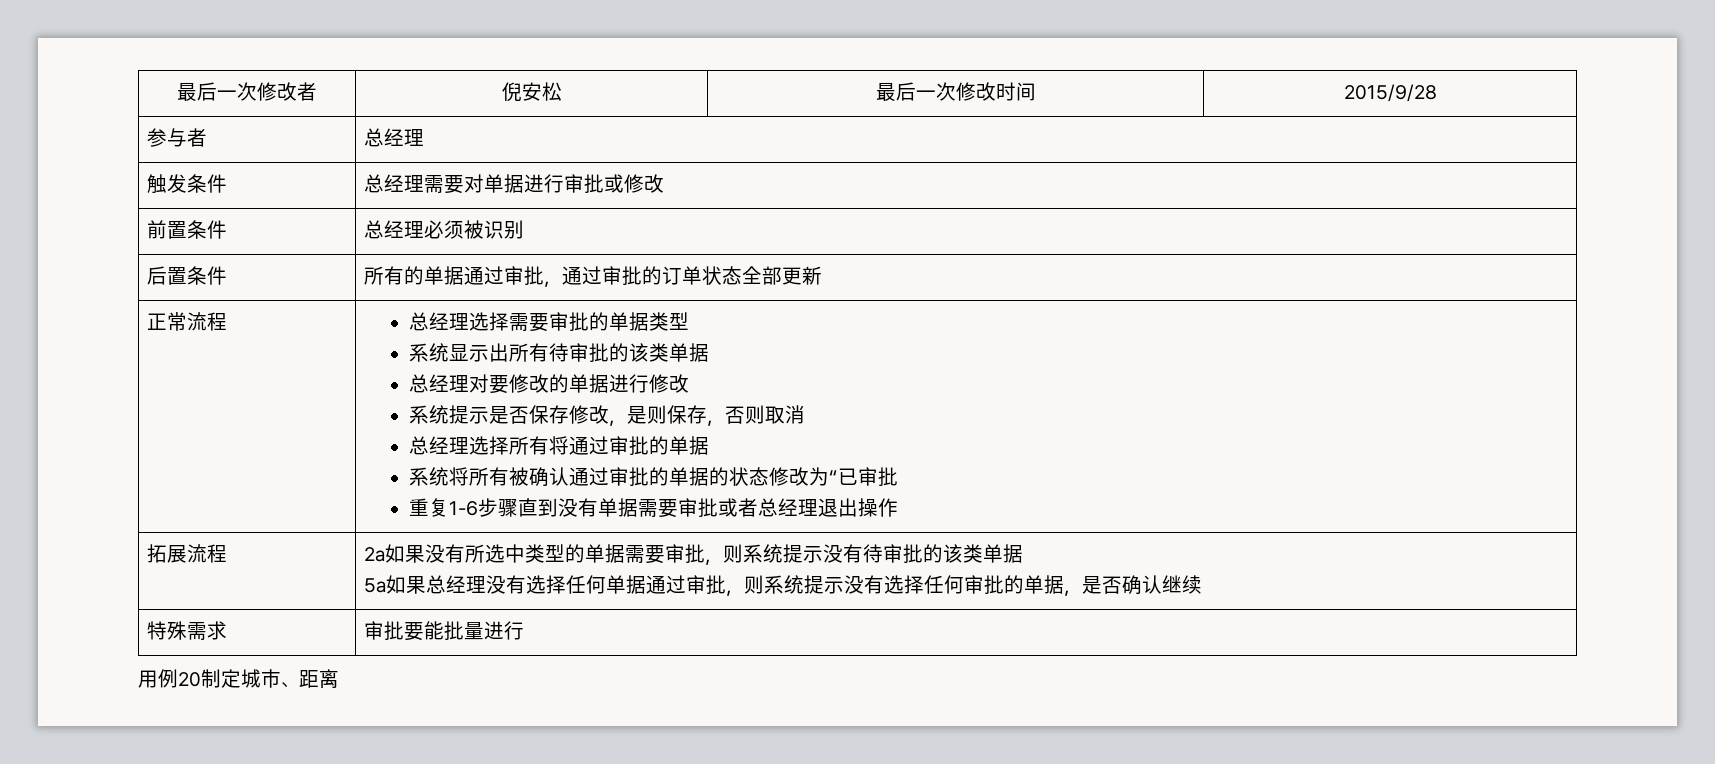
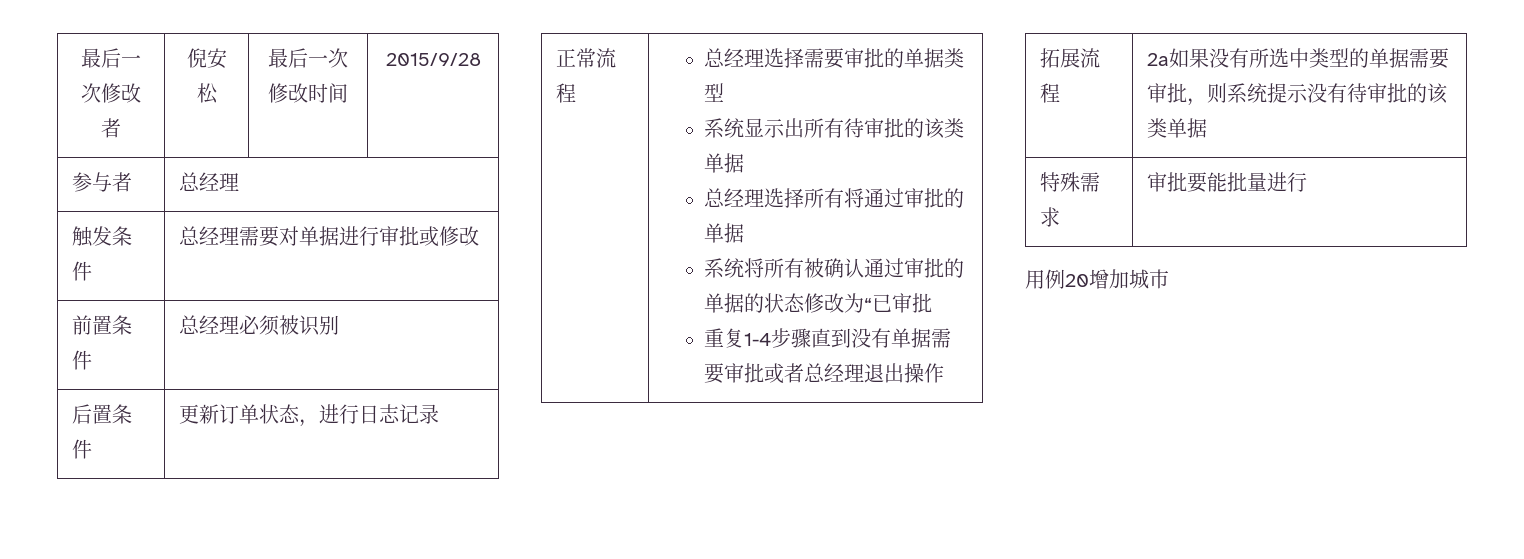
[364,266,823,287] 所有的单据通过审批，通过审批的订单状态全部更新 -> [178,404,439,427] 更新订单状态，进行日志记录
[408,374,689,394] [408,405,805,426] // 总经理对要修改的单据进行修改 // 系统提示是否保存修改，是则保存，否则取消 -> (745, 163) none
[448,501,478,516] 1-6 -> [744,333,772,346] 1-4
[364,575,1203,596] // 5a如果总经理没有选择任何单据通过审批，则系统提示没有选择任何审批的单据，是否确认继续 -> (1207, 128) none
[201,669,339,688] 制定城市、距离 -> [1089,269,1169,289] 增加城市

